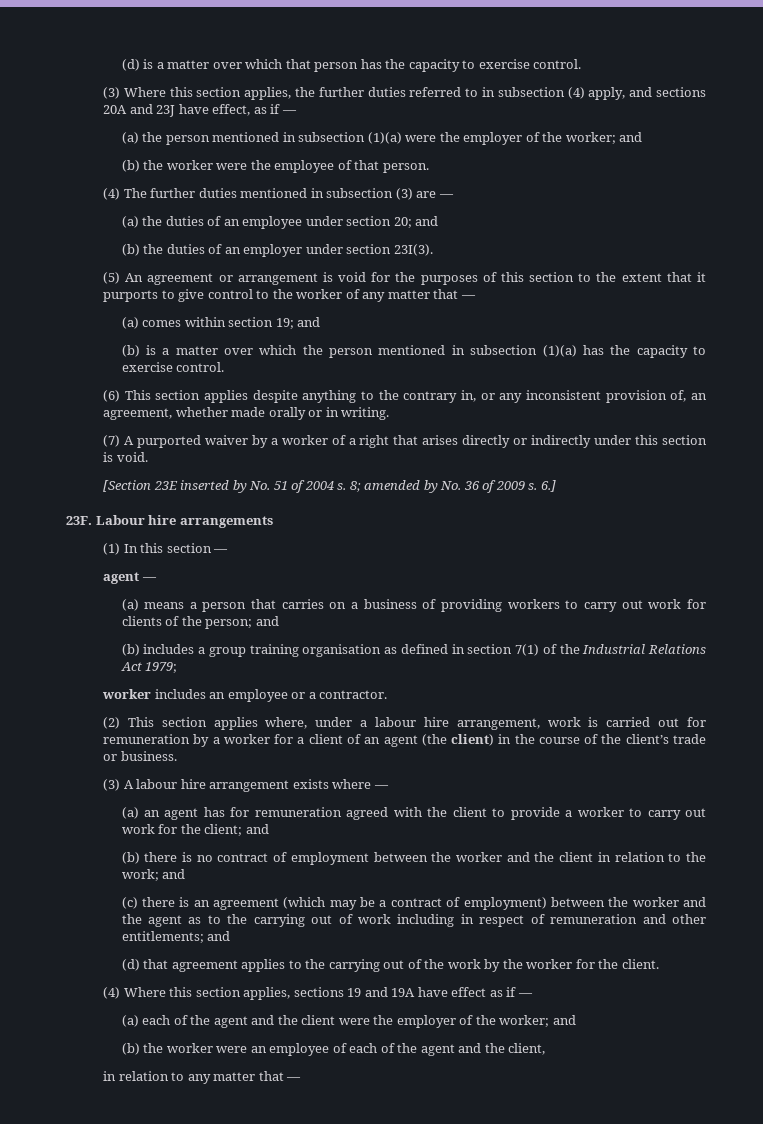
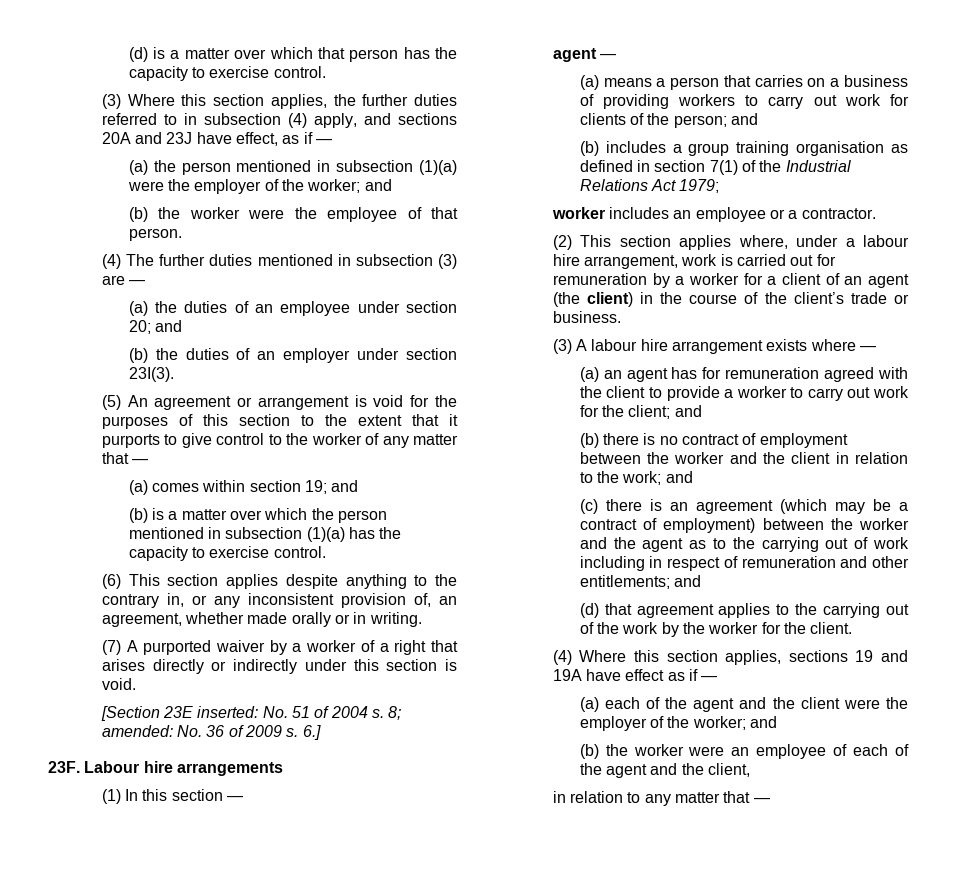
[180,480,247,493] inserted by -> [197,706,259,718] inserted:
[364,480,438,493] amended by -> [101,725,173,737] amended:

